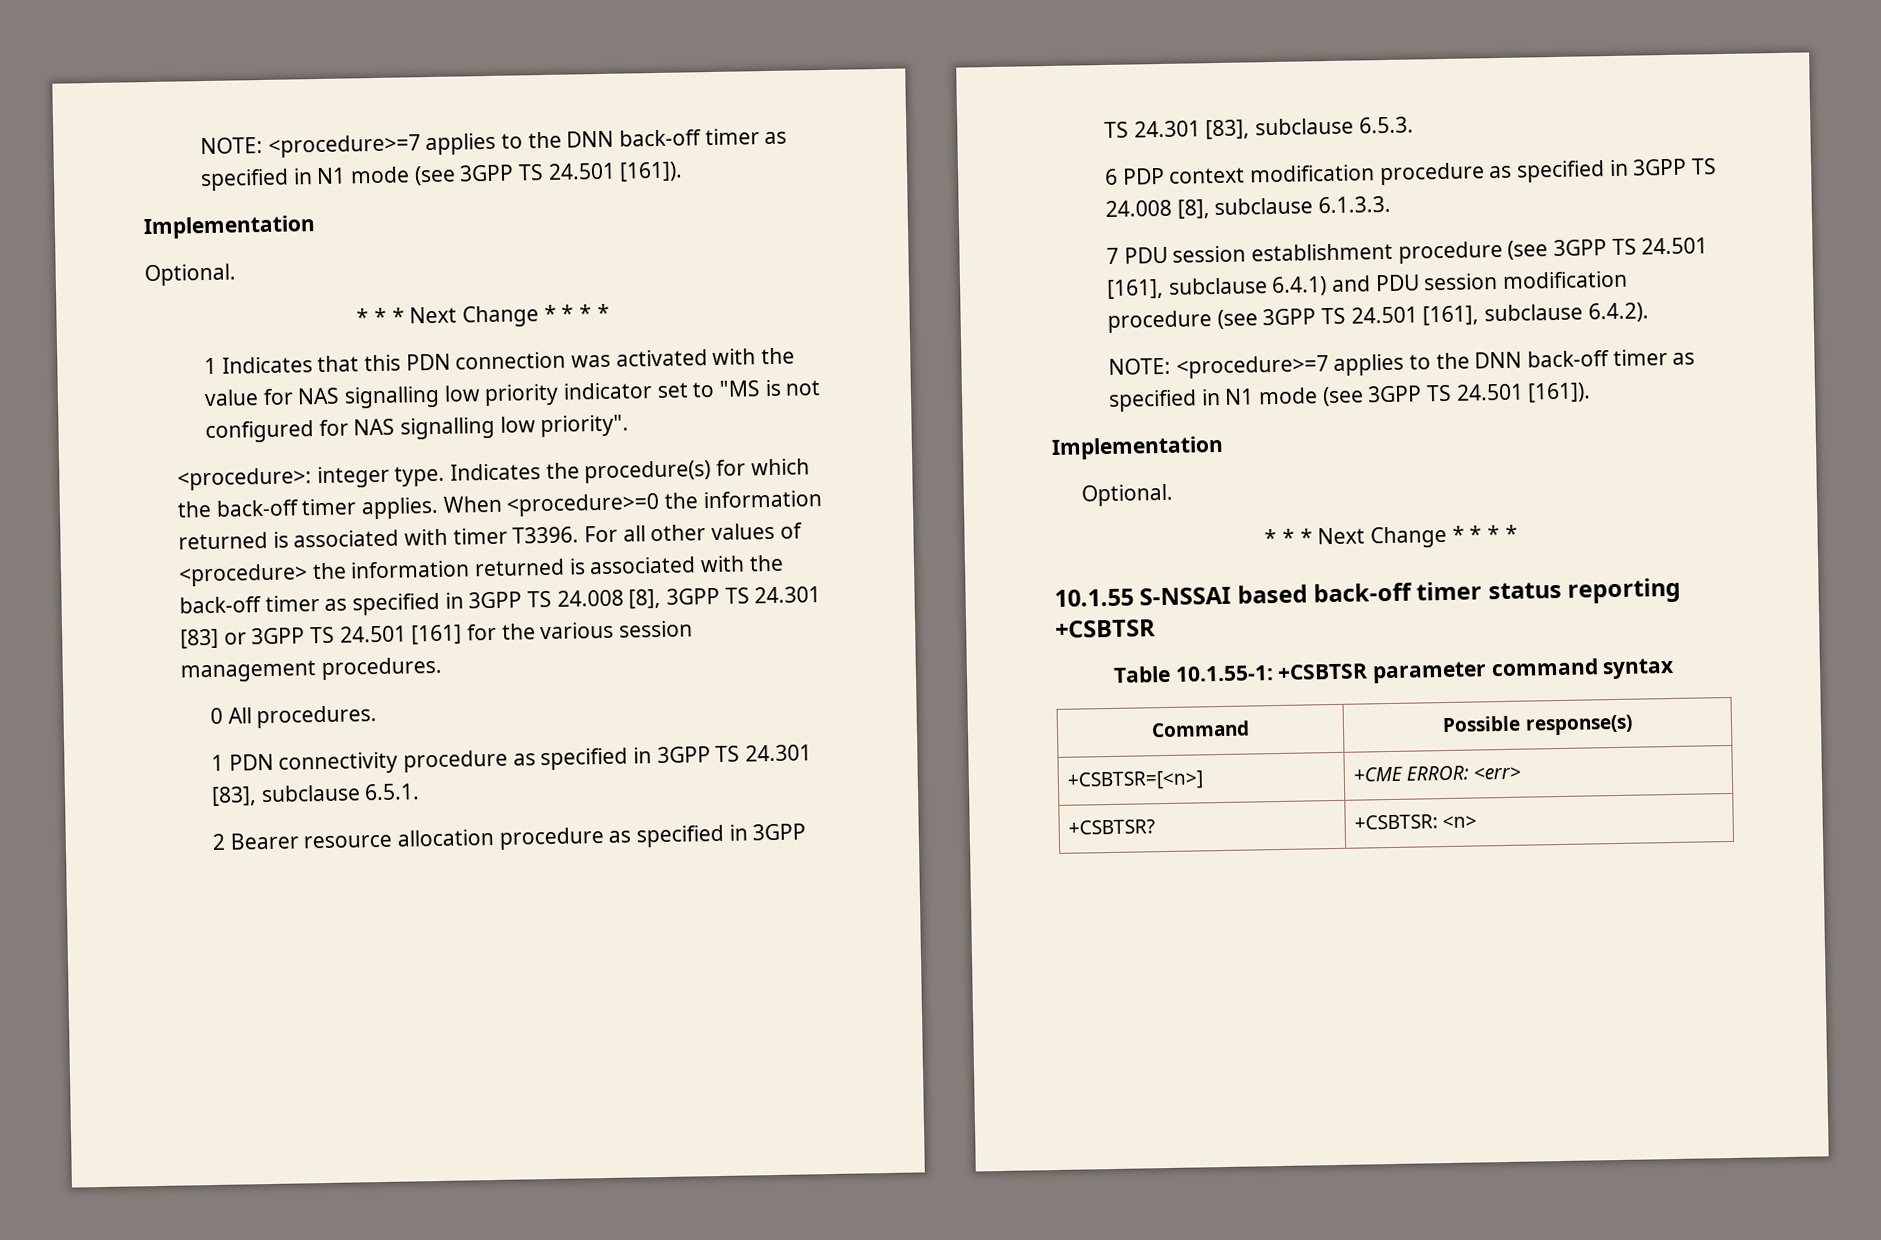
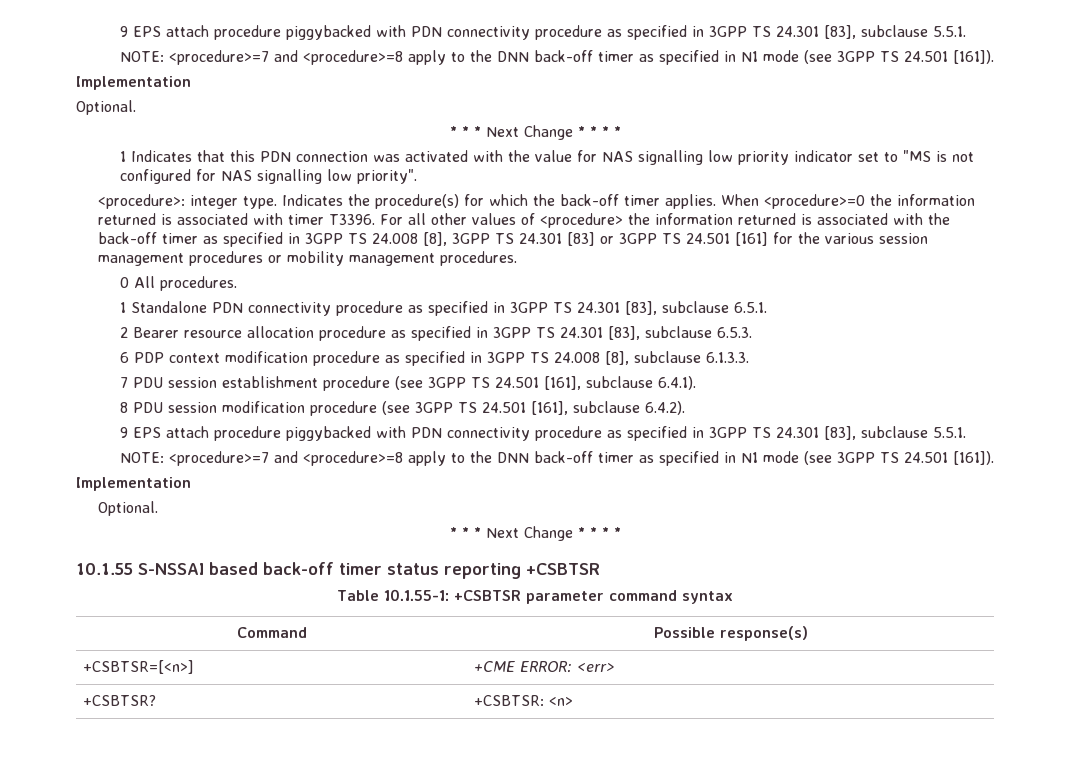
[200,132,497,158] NOTE: <procedure>=7 applies -> [119,25,966,40] [119,50,446,65] 9 EPS attach procedure piggybacked with PDN connectivity procedure as specified in 3GPP TS 24.301 [83], subclause 5.5.1. // NOTE: <procedure>=7 and <procedure>=8 apply
(317, 671) none -> [188,251,435,266] procedures or mobility management
(225, 762) none -> [130,301,207,313] Standalone
[1271,275,1372,297] 6.4.1) and -> [657,376,696,390] [119,402,128,413] 6.4.1). // 8
[1108,353,1405,379] // NOTE: <procedure>=7 applies -> [119,426,966,441] [119,451,446,466] // 9 EPS attach procedure piggybacked with PDN connectivity procedure as specified in 3GPP TS 24.301 [83], subclause 5.5.1. // NOTE: <procedure>=7 and <procedure>=8 apply

